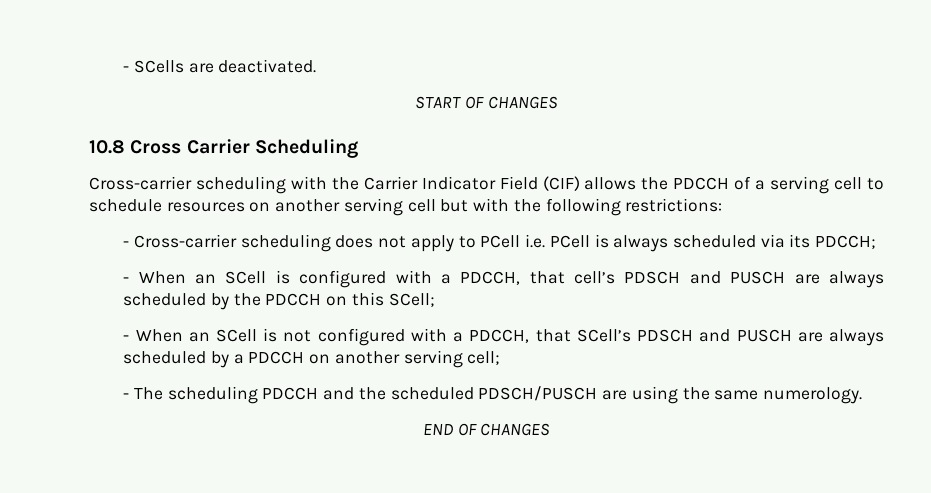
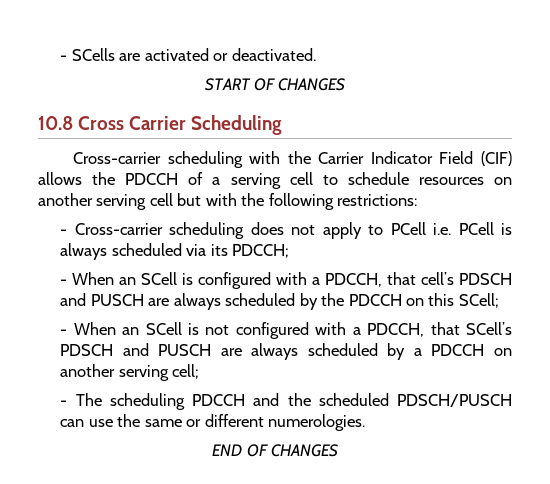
(214, 68) none -> [144,48,229,61] activated or
[602,386,863,404] are using the same numerology. -> [60,414,366,431] can use the same or different numerologies.

